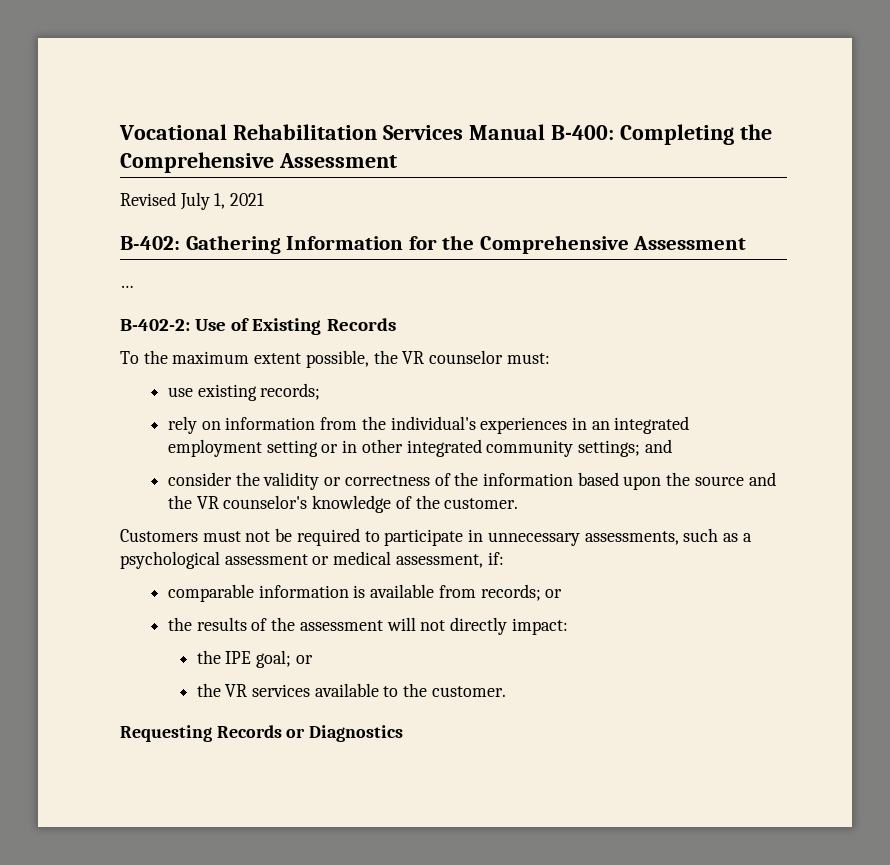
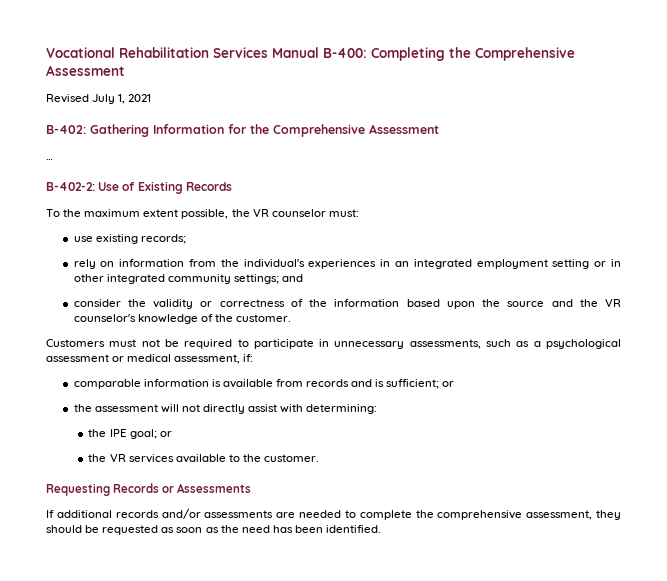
[480,584,563,601] [167,617,296,631] records; or // the results of the -> [306,379,455,389] [73,404,92,412] records and is sufficient; or // the
[511,618,568,635] impact: -> [248,404,378,414] assist with determining:
[309,725,404,742] Diagnostics -> [177,483,252,493] [46,508,621,520] [46,525,382,535] Assessments // If additional records and/or assessments are needed to complete the comprehensive assessment, they should be requested as soon as the need has been identified.

